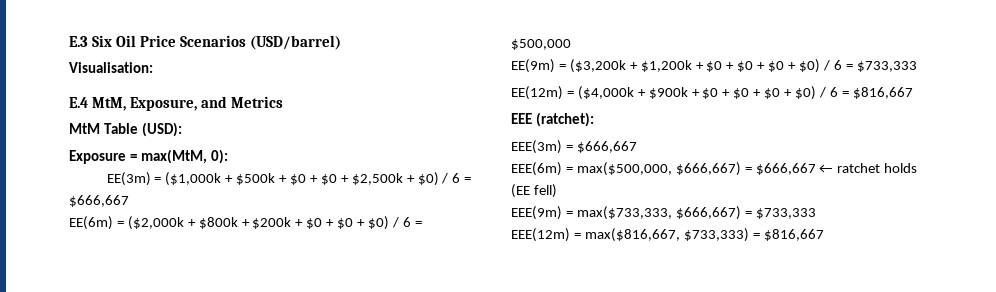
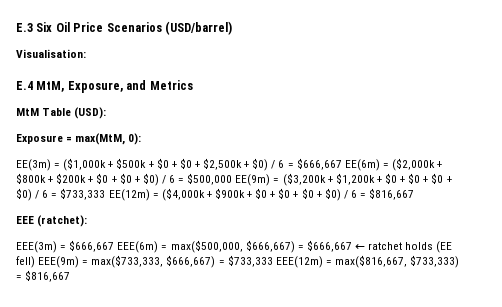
(129, 201) // -> (342, 164) none
(571, 44) // -> (233, 179) none
(917, 66) // -> (106, 194) none
(637, 147) // -> (115, 246) none
(557, 191) // -> (35, 262) none
(816, 213) // -> (273, 261) none

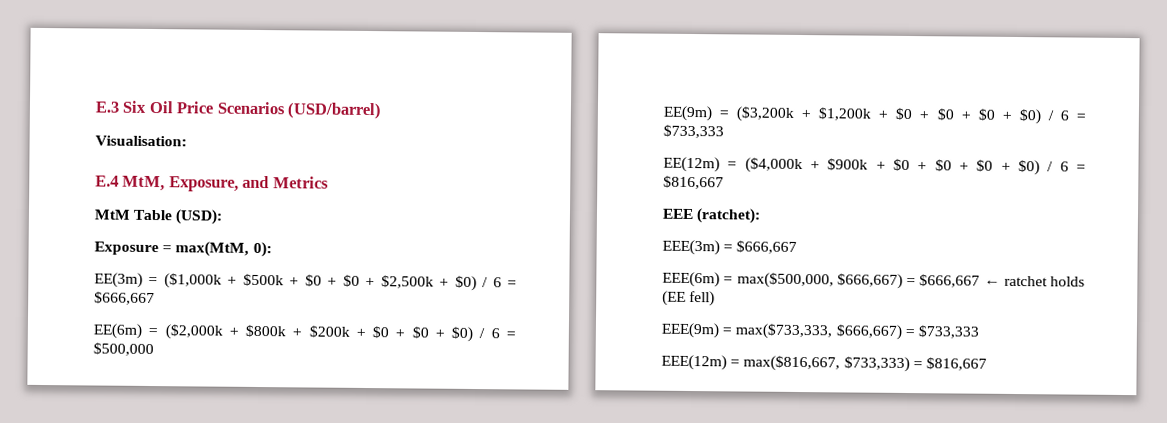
(342, 164) none -> (155, 298) //
(233, 179) none -> (154, 349) //
(106, 194) none -> (724, 131) //
(115, 246) none -> (798, 247) //
(35, 262) none -> (716, 298) //
(273, 261) none -> (979, 332) //

